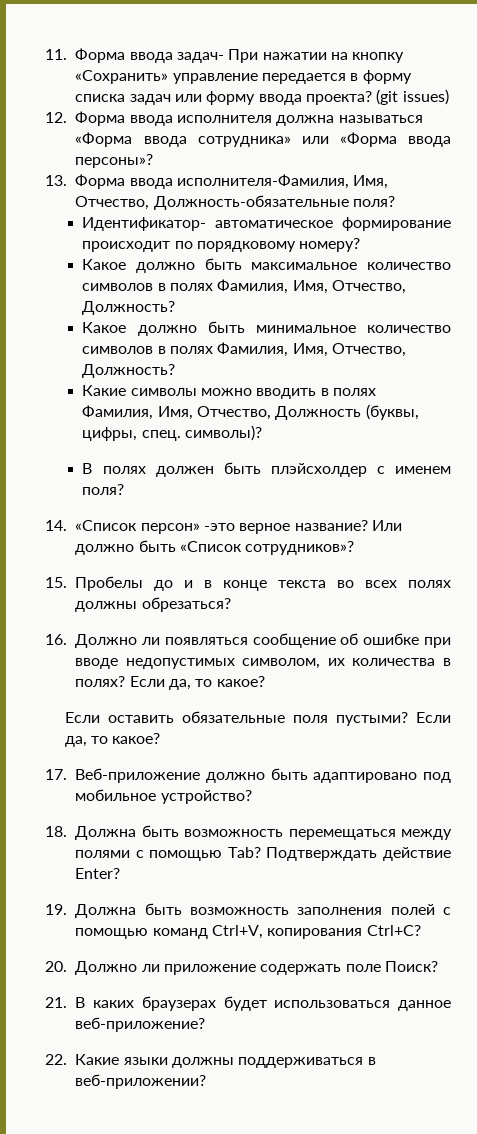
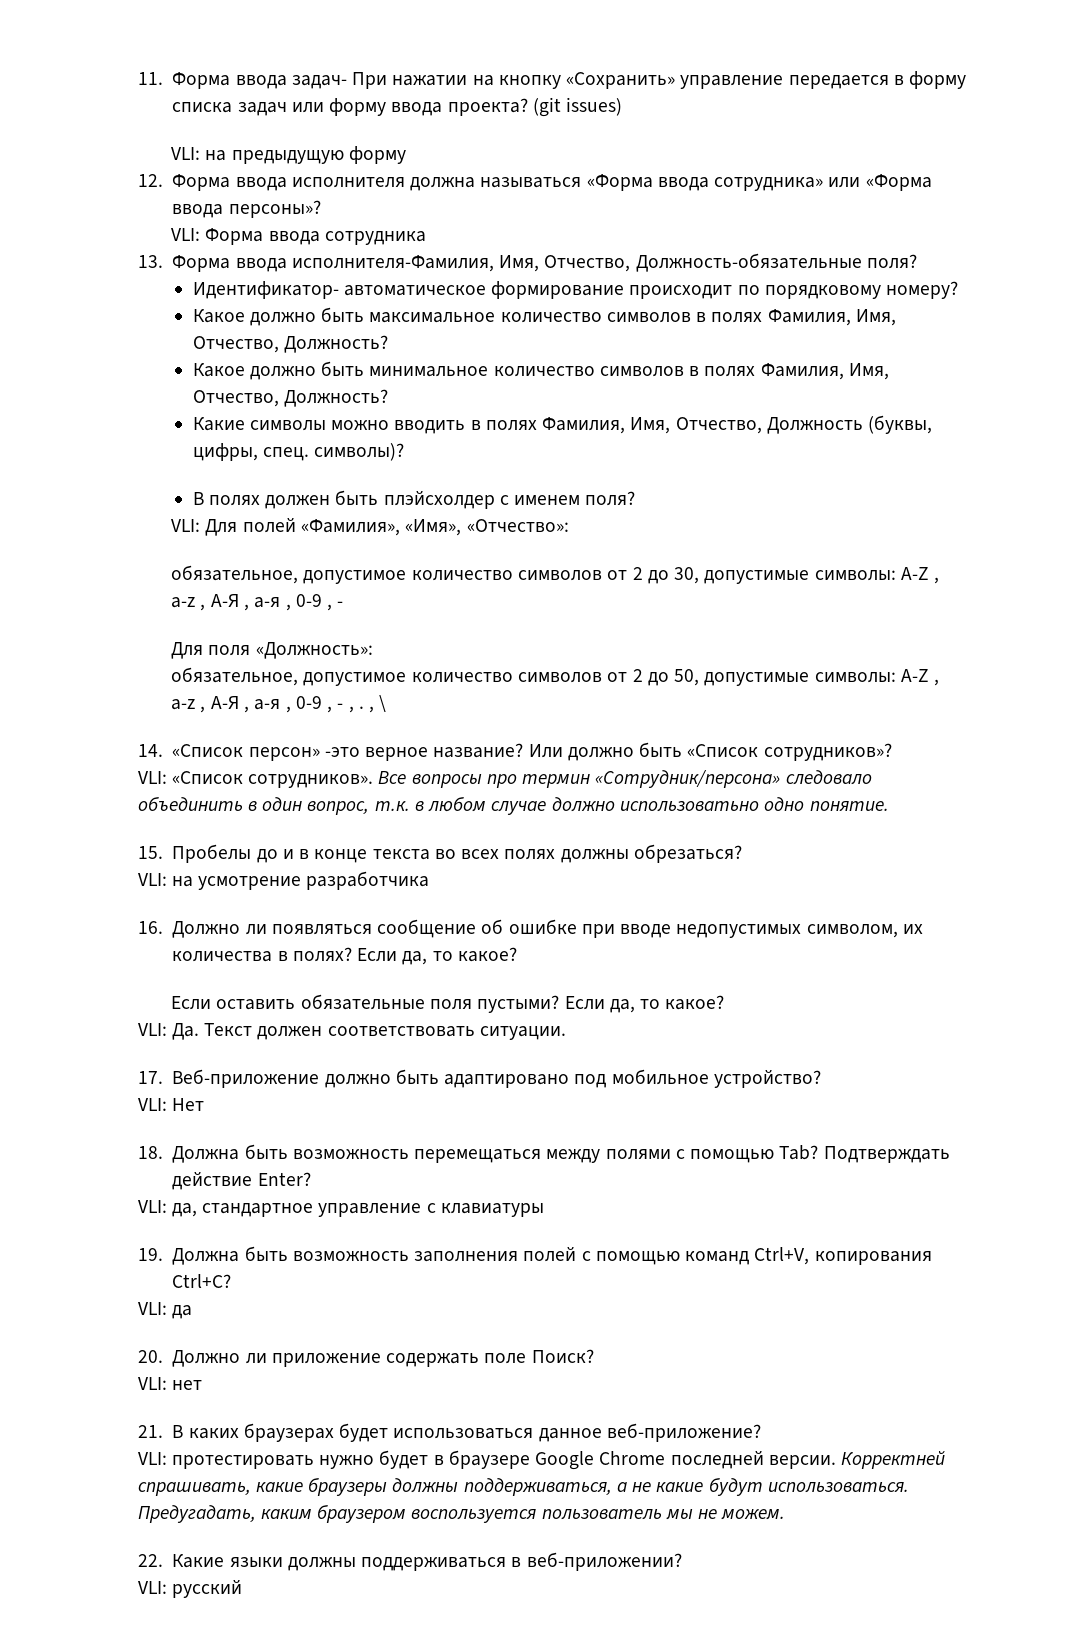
(449, 97) none -> [171,146,406,164] // VLI: на предыдущую форму
(154, 161) none -> [171,228,426,245] // VLI: Форма ввода сотрудника
(125, 489) none -> [171,517,569,536] [171,565,940,584] [171,594,344,611] [171,642,373,659] [171,667,940,686] [171,695,387,713] // VLI: Для полей «Фамилия», «Имя», «Отчество»: // обязательное, допустимое количество символов от 2 до 30, допустимые символы: A-Z , a-z , А-Я , а-я , 0-9 , - // Для поля «Должность»: // обязательное, допустимое количество символов от 2 до 50, допустимые символы: A-Z , a-z , А-Я , а-я , 0-9 , - , . , \
(355, 548) none -> [137,770,872,788] [137,796,889,815] // VLI: «Список сотрудников». Все вопросы про термин «Сотрудник/персона» следовало объединить в один вопрос, т.к. в любом случае должно использоватьно одно понятие.
(231, 604) none -> [137,871,430,890] // VLI: на усмотрение разработчика
(161, 738) none -> [137,1023,566,1040] // VLI: Да. Текст должен соответствовать ситуации.
(252, 797) none -> [137,1098,204,1111] // VLI: Нет
(121, 873) none -> [137,1200,544,1217] // VLI: да, стандартное управление с клавиатуры
(421, 930) none -> [137,1302,192,1319] // VLI: да
(438, 966) none -> [137,1377,202,1390] // VLI: нет
(206, 1024) none -> [137,1450,946,1470] [137,1477,909,1496] [137,1504,786,1523] // VLI: протестировать нужно будет в браузере Google Chrome последней версии. Корректней спрашивать, какие браузеры должны поддерживаться, а не какие будут использоваться. Предугадать, каким браузером воспользуется пользователь мы не можем.
(207, 1081) none -> [137,1579,242,1598] // VLI: русский

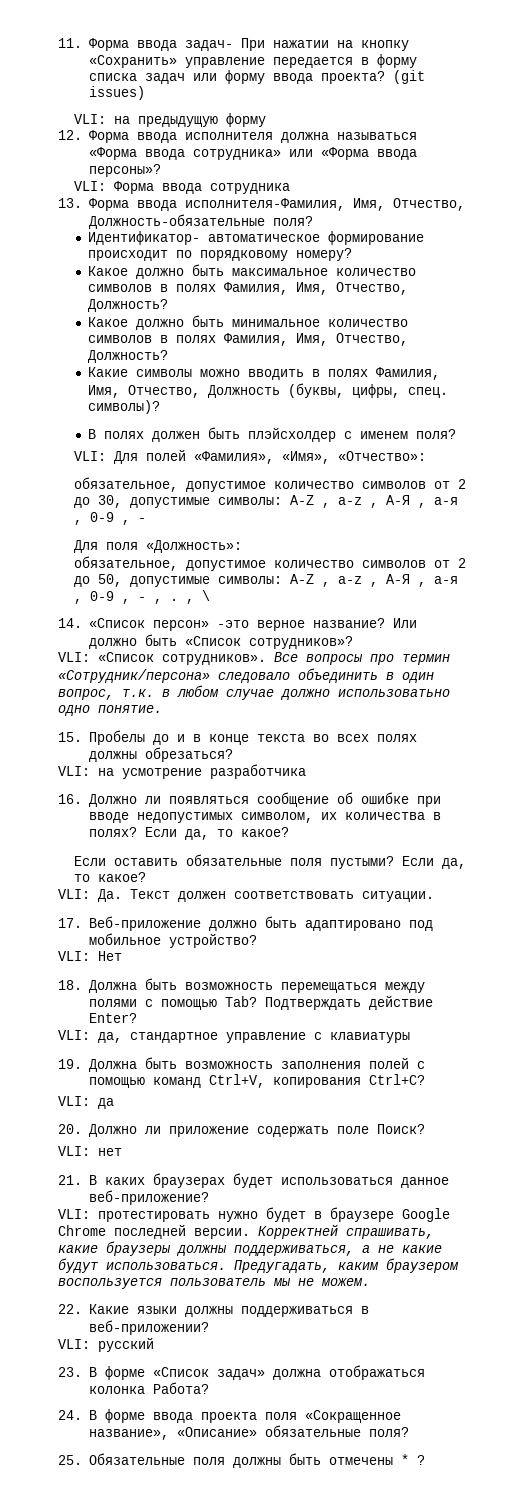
(242, 1588) none -> [57,1365,425,1380] [88,1382,209,1394] [57,1409,401,1423] [88,1425,409,1440] [57,1453,425,1468] // 23. В форме «Список задач» должна отображаться колонка Работа? // 24. В форме ввода проекта поля «Сокращенное название», «Описание» обязательные поля? // 25. Обязательные поля должны быть отмечены * ?

